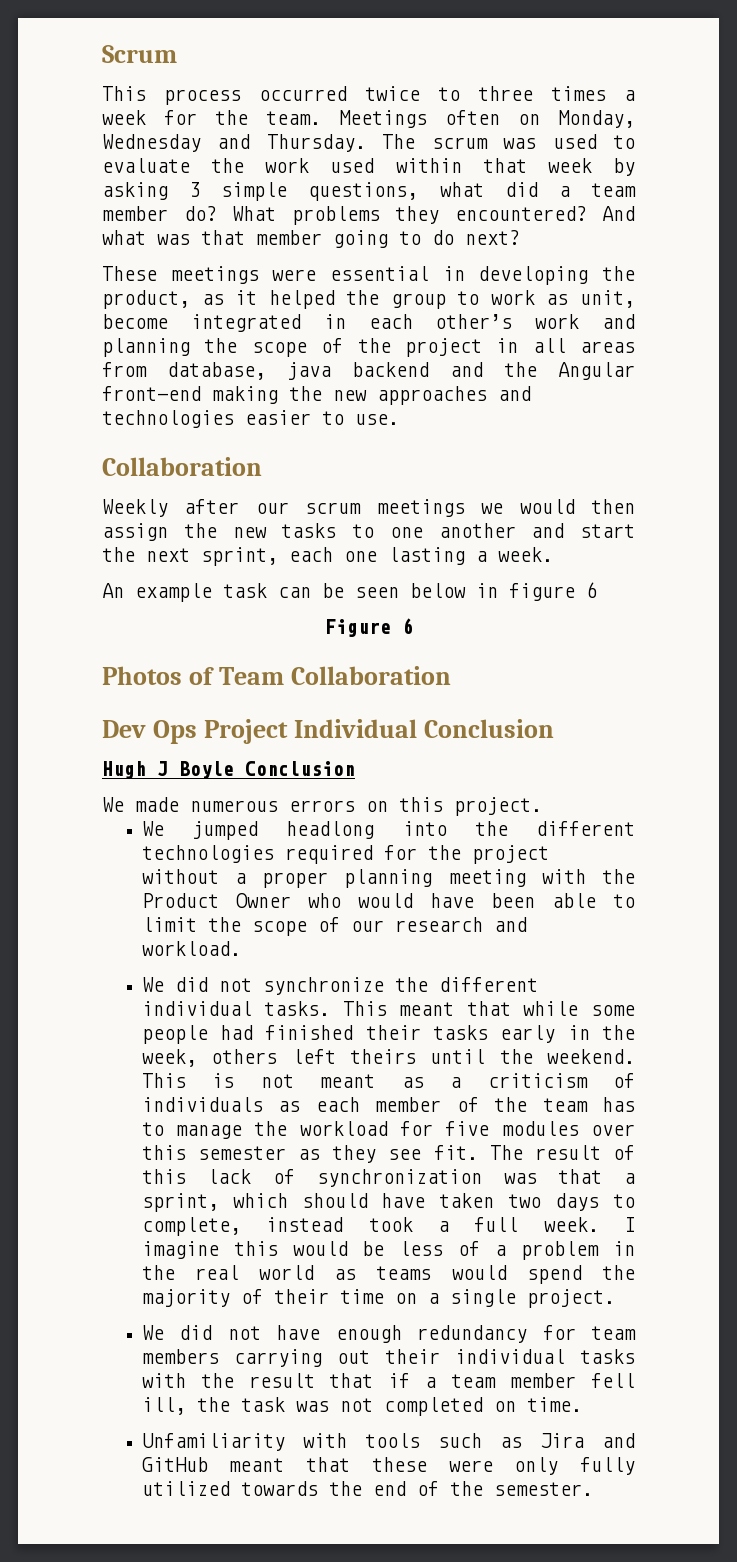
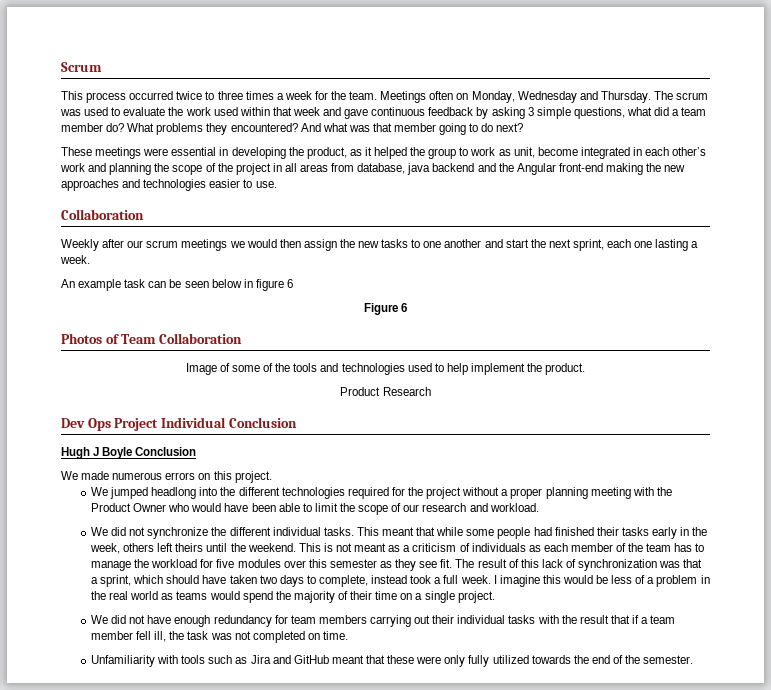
(592, 165) none -> [323,107,474,119] and gave continuous feedback
(452, 675) none -> [185,363,586,375] [340,387,431,396] // Image of some of the tools and technologies used to help implement the product. // Product Research

